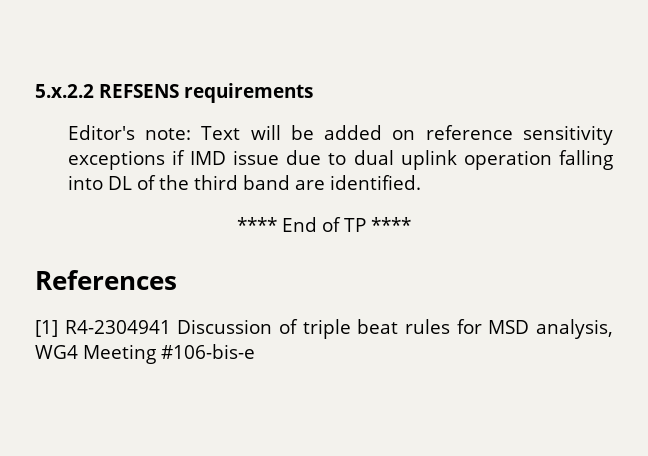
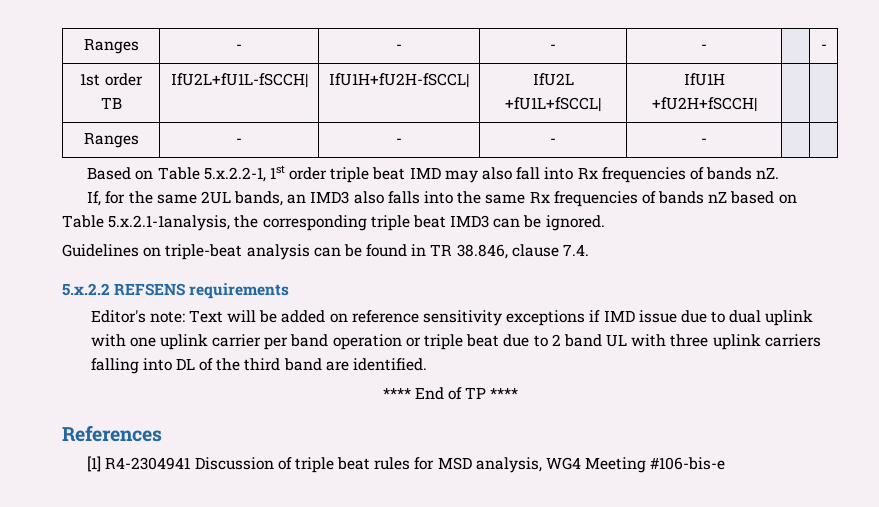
(35, 91) none -> [83,39,139,54] [236,44,243,50] [396,44,402,50] [550,44,556,50] [701,44,707,50] [820,44,827,50] [80,73,143,86] [100,97,122,109] [170,73,308,88] [329,73,469,88] [532,73,574,86] [505,97,601,112] [683,73,725,86] [651,97,757,112] [83,133,139,148] [236,138,243,144] [396,138,402,144] [550,138,556,144] [701,138,707,144] [87,165,780,183] [87,191,797,207] [62,215,605,231] [62,244,590,260] Ranges | - | - | - | - | | - // 1st order TB | IfU2L+fU1L-fSCCH| | IfU1H+fU2H-fSCCL| | IfU2L +fU1L+fSCCL| | IfU1H +fU2H+fSCCH| | | // Ranges | - | - | - | - | | // Based on Table 5.x.2.2-1, 1st order triple beat IMD may also fall into Rx frequencies of bands nZ. // If, for the same 2UL bands, an IMD3 also falls into the same Rx frequencies of bands nZ based on Table 5.x.2.1-1analysis, the corresponding triple beat IMD3 can be ignored. // Guidelines on triple-beat analysis can be found in TR 38.846, clause 7.4. //
[463,150,552,170] operation -> [90,334,821,350] with one uplink carrier per band operation or triple beat due to 2 band UL with three uplink carriers

